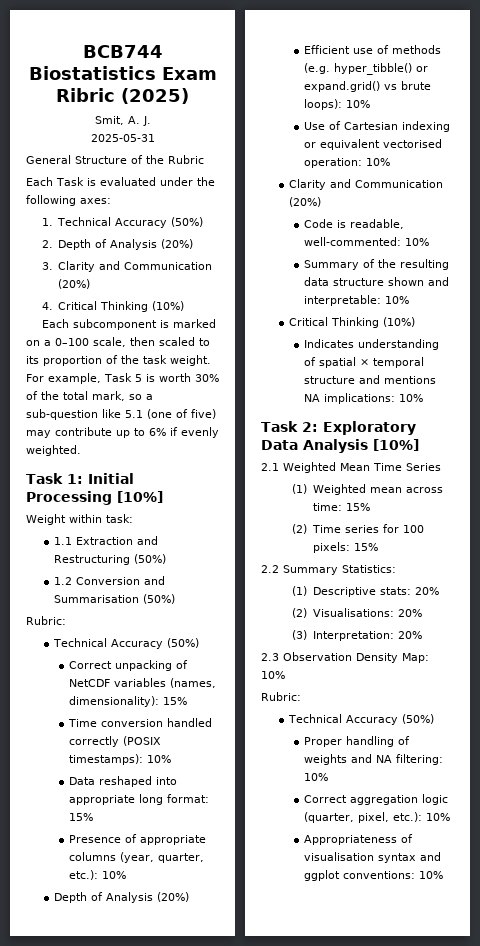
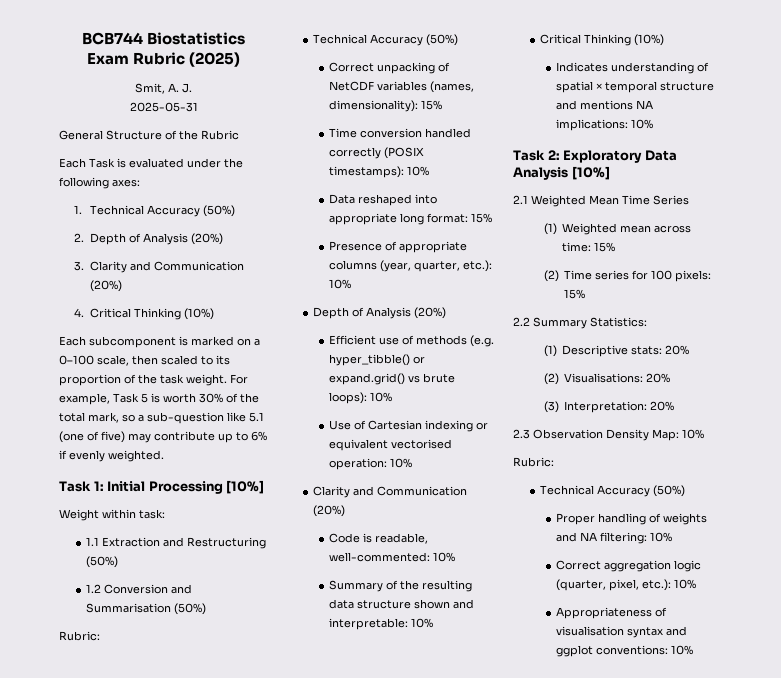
[56,88,115,102] Ribric -> [133,52,185,65] Rubric

